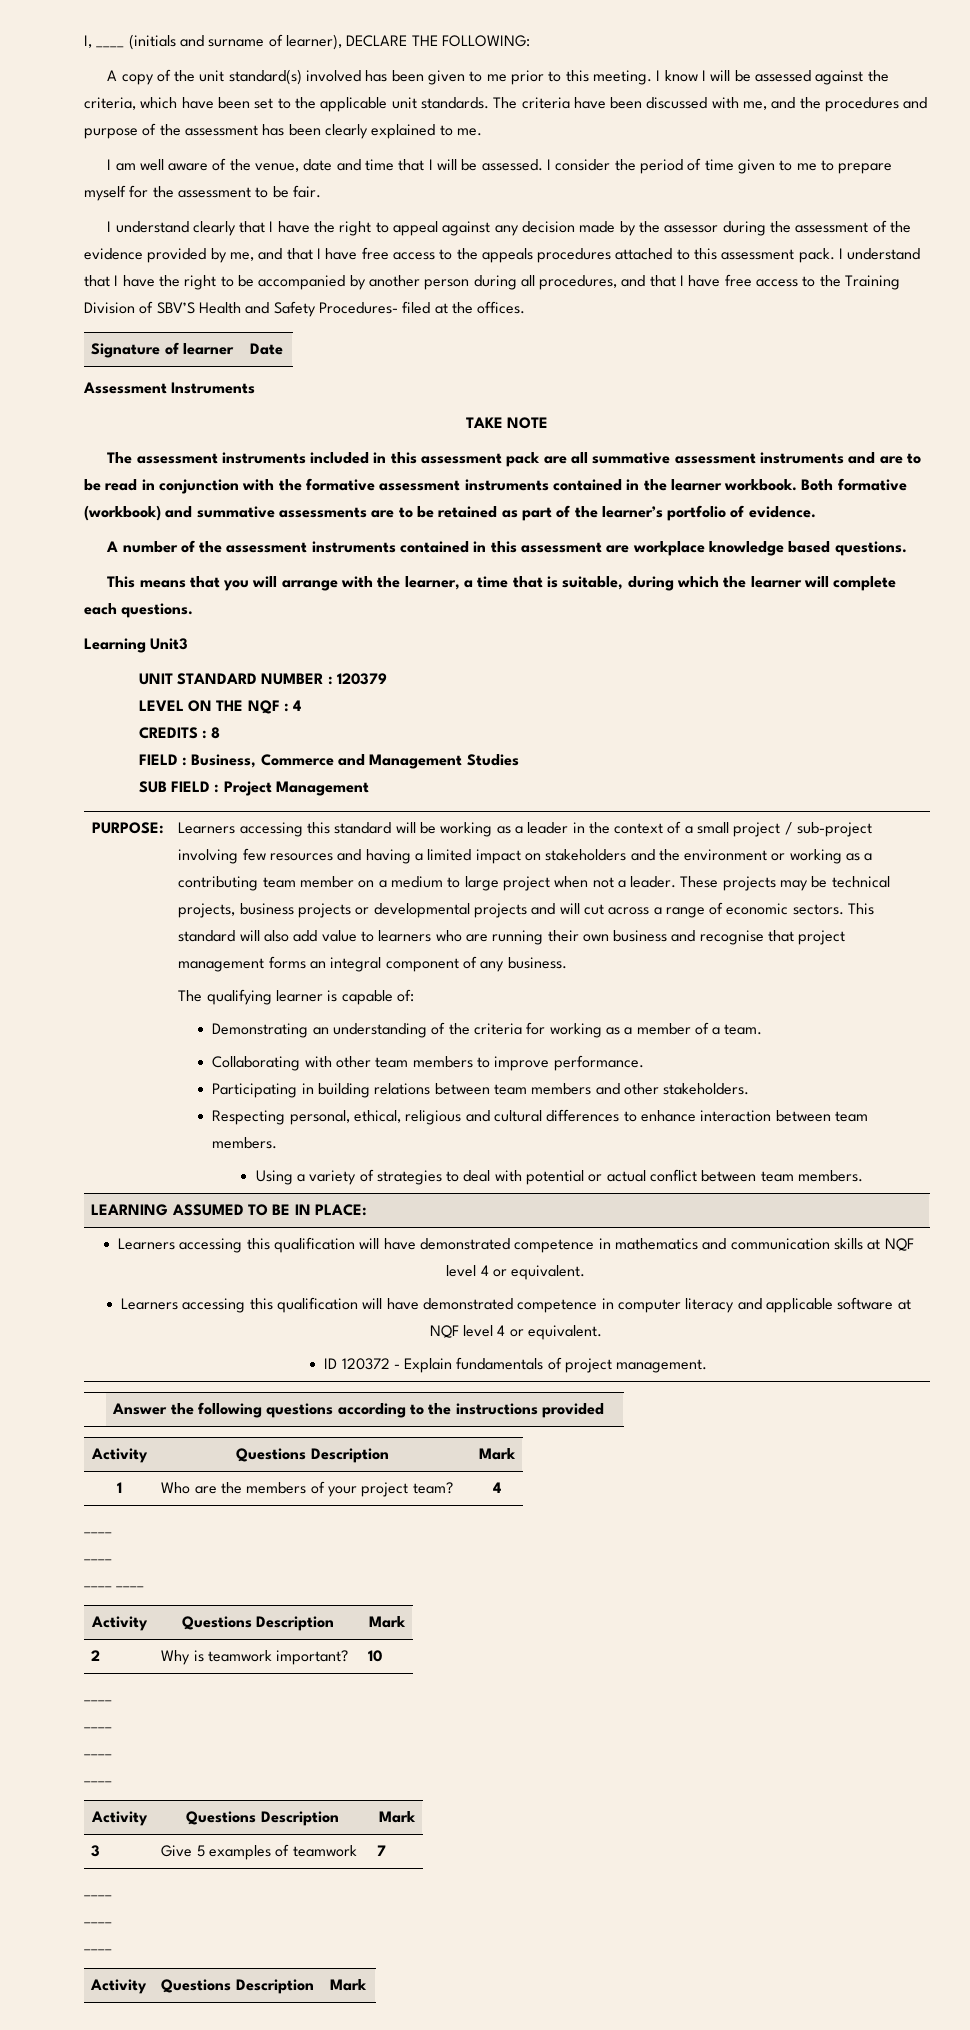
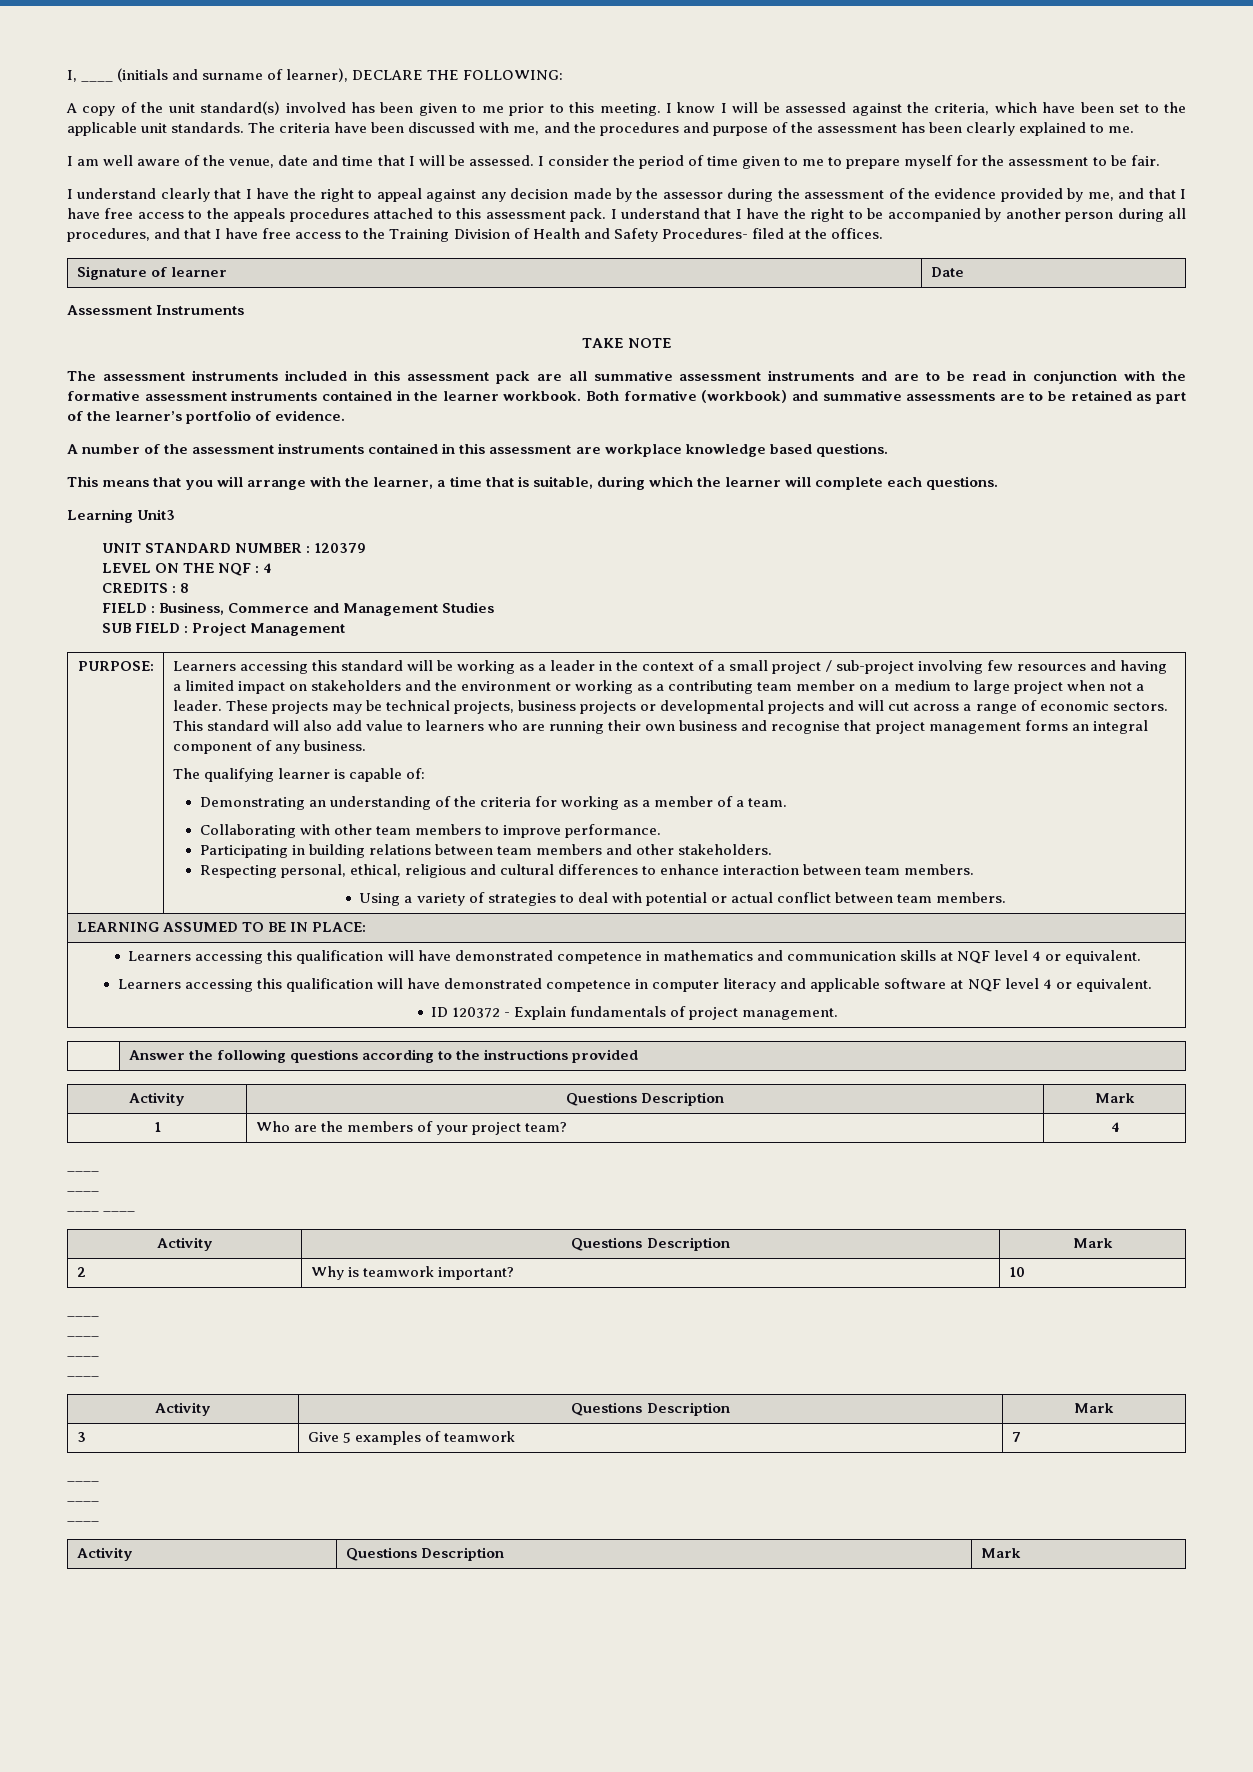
[156,302,195,314] SBV’S -> (530, 233) none

